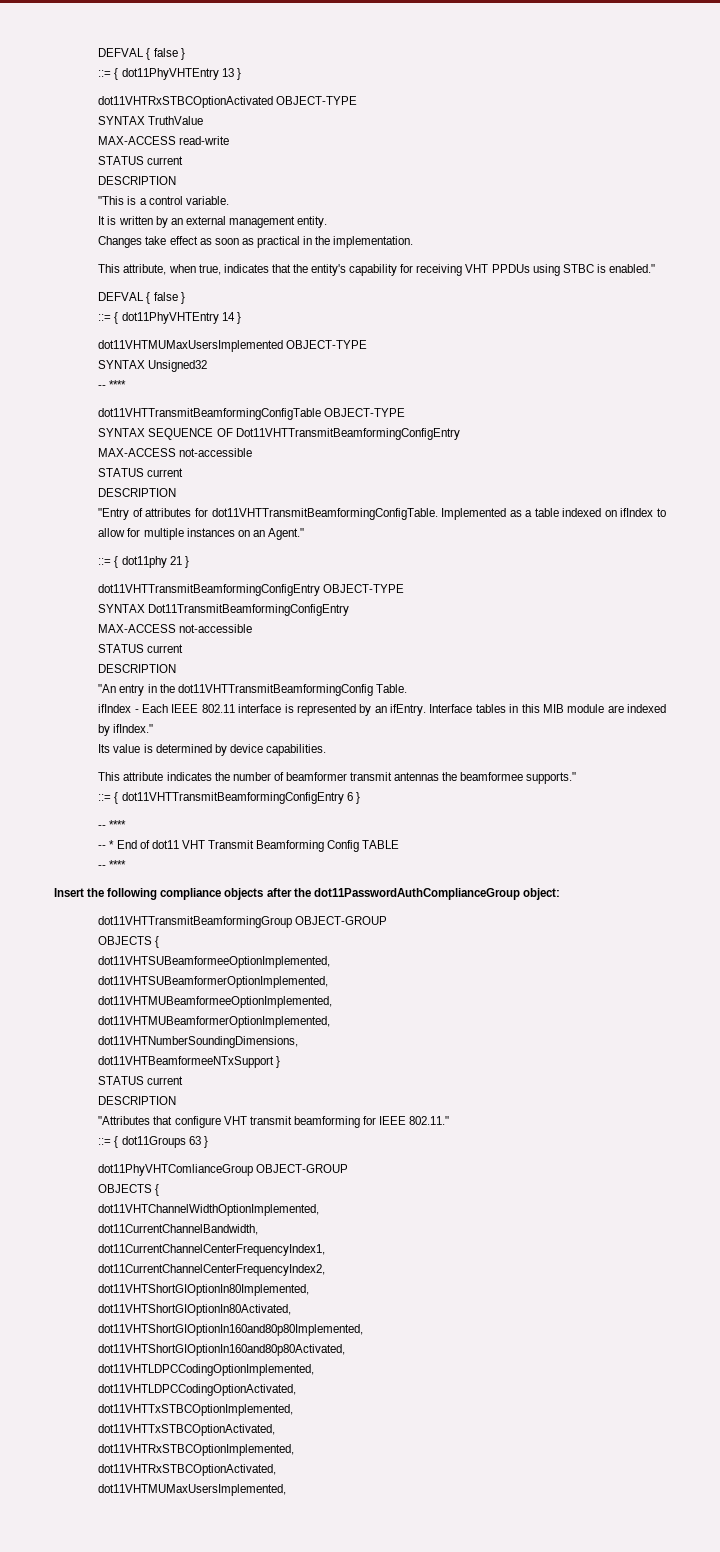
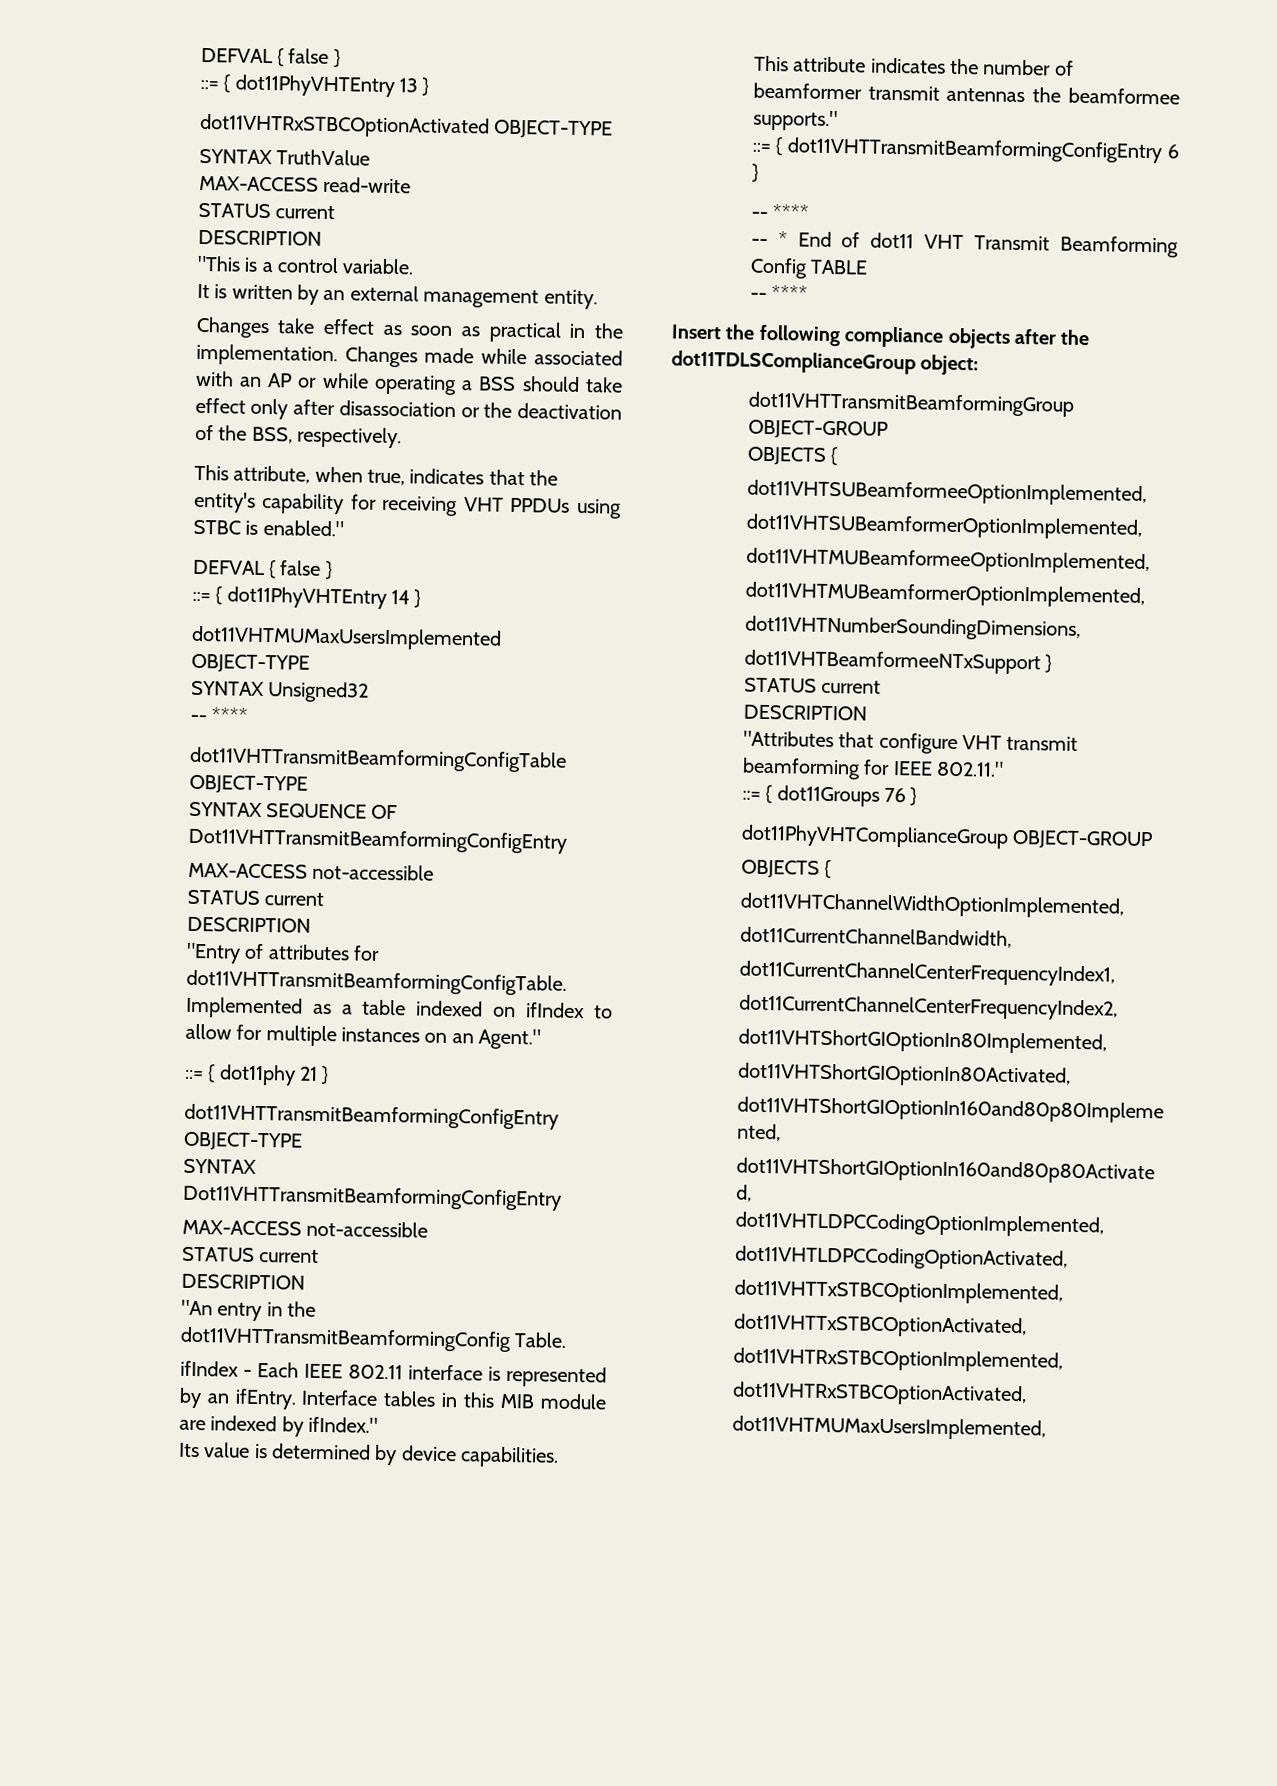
(414, 242) none -> [344,346,623,368] [194,370,623,396] [194,397,622,420] [194,424,402,449] Changes made while associated with an AP or while operating a BSS should take effect only after disassociation or the deactivation of the BSS, respectively.
[148,604,350,616] Dot11TransmitBeamformingConfigEntry -> [181,1184,562,1211] Dot11VHTTransmitBeamformingConfigEntry
[313,888,520,900] dot11PasswordAuthComplianceGroup -> [671,350,916,375] dot11TDLSComplianceGroup
[188,1136,208,1148] [98,1164,254,1176] 63 } // dot11PhyVHTComlianceGroup -> [883,787,918,806] [740,824,1009,849] 76 } // dot11PhyVHTComplianceGroup

